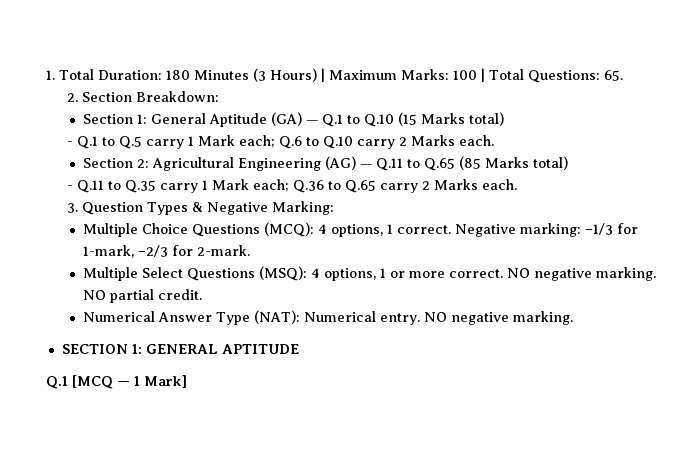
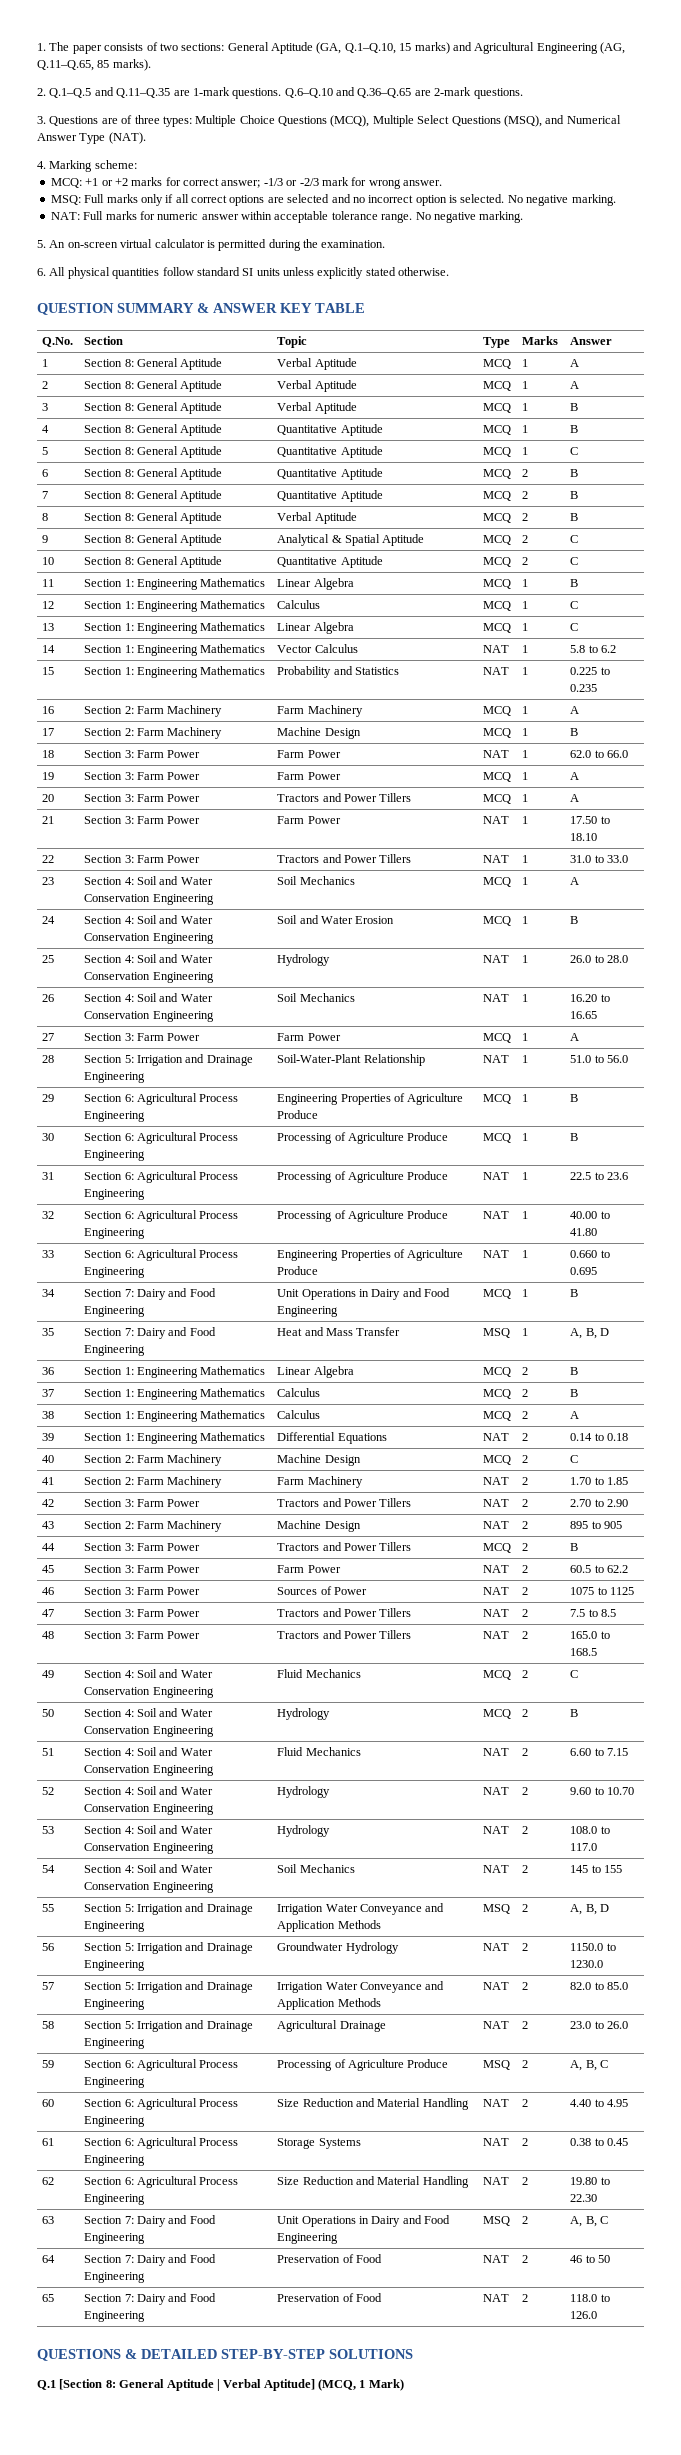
[59,68,623,83] [67,91,220,102] [83,112,505,127] [67,135,495,149] [83,156,569,171] [67,179,518,193] [67,201,335,215] [83,222,639,237] [83,245,251,258] [83,266,657,281] [83,289,203,303] [83,310,574,325] [61,344,299,354] [46,375,187,389] Total Duration: 180 Minutes (3 Hours) | Maximum Marks: 100 | Total Questions: 65. // 2. Section Breakdown: // Section 1: General Aptitude (GA) — Q.1 to Q.10 (15 Marks total) // - Q.1 to Q.5 carry 1 Mark each; Q.6 to Q.10 carry 2 Marks each. // Section 2: Agricultural Engineering (AG) — Q.11 to Q.65 (85 Marks total) // - Q.11 to Q.35 carry 1 Mark each; Q.36 to Q.65 carry 2 Marks each. // 3. Question Types & Negative Marking: // Multiple Choice Questions (MCQ): 4 options, 1 correct. Negative marking: −1/3 for 1-mark, −2/3 for 2-mark. // Multiple Select Questions (MSQ): 4 options, 1 or more correct. NO negative marking. NO partial credit. // Numerical Answer Type (NAT): Numerical entry. NO negative marking. // SECTION 1: GENERAL APTITUDE // Q.1 [MCQ — 1 Mark] -> [49,42,625,54] [37,59,151,71] [37,87,523,99] [37,115,621,127] [37,132,146,144] [37,160,137,172] [50,177,442,189] [50,194,616,206] [50,211,524,223] [37,239,386,251] [37,267,450,279] [37,303,365,315] [42,337,74,347] [84,336,124,345] [277,336,308,348] [483,337,511,348] [522,336,559,345] [570,337,613,345] [42,359,49,367] [84,358,223,370] [277,358,357,370] [483,359,512,369] [522,359,529,367] [570,359,580,367] [42,381,49,389] [84,380,223,392] [277,380,357,392] [483,381,512,391] [522,381,529,389] [570,381,580,389] [42,403,49,411] [84,402,223,414] [277,402,357,414] [483,403,512,413] [522,403,529,411] [570,403,579,411] [42,425,50,433] [84,424,223,436] [277,424,383,436] [483,425,512,435] [522,425,529,433] [570,425,579,433] [42,447,49,455] [84,446,223,458] [277,446,383,458] [483,447,512,457] [522,447,529,455] [570,447,579,455] [42,469,49,477] [84,468,223,480] [277,468,383,480] [483,469,512,479] [522,469,529,477] [570,469,579,477] [42,491,49,499] [84,490,223,502] [277,490,383,502] [483,491,512,501] [522,491,529,499] [570,491,579,499] [42,513,49,521] [84,512,223,524] [277,512,357,524] [483,513,512,523] [522,513,529,521] [570,513,579,521] [42,535,49,543] [84,534,223,546] [277,534,425,546] [483,535,512,545] [522,535,529,543] [570,535,579,543] [42,557,55,565] [84,556,223,568] [277,556,383,568] [483,557,512,567] [522,557,529,565] [570,557,579,565] [42,579,55,587] [84,578,266,590] [277,578,354,590] [483,579,512,589] [522,579,529,587] [570,579,579,587] [42,601,55,609] [84,600,266,612] [277,600,321,609] [483,601,512,611] [522,601,529,609] [570,601,579,609] [42,623,55,631] [84,622,266,634] [277,622,354,634] [483,623,512,633] [522,623,529,631] [570,623,579,631] [42,645,56,653] [84,644,266,656] [277,644,358,653] [483,645,510,653] [522,645,529,653] [570,645,617,653] [42,667,55,675] [84,666,266,678] [277,666,400,678] [483,667,510,675] [522,667,529,675] [570,667,610,675] [570,684,598,692] [42,706,55,714] [84,705,223,717] [277,705,363,717] [483,706,512,716] [522,706,529,714] [570,706,580,714] [42,728,55,736] [84,727,223,739] [277,727,361,739] [483,728,512,738] [522,728,529,736] [570,728,579,736] [42,750,55,758] [84,750,201,758] [277,750,341,758] [483,750,510,758] [522,750,529,758] [570,750,629,758] [42,772,55,780] [84,772,201,780] [277,772,341,780] [483,772,512,782] [522,772,529,780] [570,772,580,780] [42,794,55,802] [84,794,201,802] [277,793,412,802] [483,794,512,804] [522,794,529,802] [570,794,580,802] [42,816,55,824] [84,816,201,824] [277,816,341,824] [483,816,510,824] [522,816,529,824] [570,816,610,824] [570,833,598,841] [42,855,55,863] [84,855,201,863] [277,854,412,863] [483,855,510,863] [522,855,529,863] [570,855,629,863] [42,877,55,885] [84,876,213,885] [84,894,214,905] [277,876,355,885] [483,877,512,887] [522,877,529,885] [570,877,580,885] [42,916,56,924] [84,915,213,924] [84,933,214,944] [277,915,395,924] [483,916,512,926] [522,916,529,924] [570,916,579,924] [42,955,55,963] [84,954,213,963] [84,972,214,983] [277,954,331,966] [483,955,510,963] [522,955,529,963] [570,955,629,963] [42,994,55,1002] [84,993,213,1002] [84,1011,214,1022] [277,993,355,1002] [483,994,510,1002] [522,994,529,1002] [570,994,610,1002] [570,1011,598,1019] [42,1033,55,1041] [84,1033,201,1041] [277,1033,341,1041] [483,1033,512,1043] [522,1033,529,1041] [570,1033,580,1041] [42,1055,55,1063] [84,1054,253,1066] [84,1072,146,1083] [277,1054,425,1066] [483,1055,510,1063] [522,1055,529,1063] [570,1055,629,1063] [42,1094,55,1102] [84,1093,239,1105] [84,1111,146,1122] [277,1093,464,1105] [277,1110,319,1119] [483,1094,512,1104] [522,1094,529,1102] [570,1094,579,1102] [42,1133,55,1141] [84,1132,239,1144] [84,1150,146,1161] [277,1132,449,1144] [483,1133,512,1143] [522,1133,529,1141] [570,1133,579,1141] [42,1172,55,1180] [84,1171,239,1183] [84,1189,146,1200] [277,1171,449,1183] [483,1172,510,1180] [522,1172,529,1180] [570,1172,629,1180] [42,1211,55,1219] [84,1210,239,1222] [84,1228,146,1239] [277,1210,449,1222] [483,1211,510,1219] [522,1211,529,1219] [570,1211,610,1219] [570,1228,598,1236] [42,1250,55,1258] [84,1249,239,1261] [84,1267,146,1278] [277,1249,464,1261] [277,1266,319,1275] [483,1250,510,1258] [522,1250,529,1258] [570,1250,610,1258] [570,1267,598,1275] [42,1289,56,1297] [84,1288,216,1300] [84,1306,146,1317] [277,1288,451,1300] [277,1306,339,1317] [483,1289,512,1299] [522,1289,529,1297] [570,1289,579,1297] [42,1328,55,1336] [84,1327,216,1339] [84,1345,146,1356] [277,1327,401,1336] [483,1328,511,1338] [522,1328,529,1336] [570,1328,610,1339] [42,1367,55,1375] [84,1366,266,1378] [277,1366,354,1378] [483,1367,512,1377] [522,1367,529,1375] [570,1367,579,1375] [42,1389,55,1397] [84,1388,266,1400] [277,1388,321,1397] [483,1389,512,1399] [522,1389,529,1397] [570,1389,579,1397] [42,1411,55,1419] [84,1410,266,1422] [277,1410,321,1419] [483,1411,512,1421] [522,1411,529,1419] [570,1411,580,1419] [42,1433,55,1441] [84,1432,266,1444] [277,1432,387,1444] [483,1433,510,1441] [522,1433,529,1441] [570,1433,629,1441] [42,1455,55,1463] [84,1454,223,1466] [277,1454,361,1466] [483,1455,512,1465] [522,1455,529,1463] [570,1455,579,1463] [42,1477,55,1485] [84,1476,223,1488] [277,1476,363,1488] [483,1477,510,1485] [522,1477,529,1485] [570,1477,629,1485] [42,1499,55,1507] [84,1499,201,1507] [277,1498,412,1507] [483,1499,510,1507] [522,1499,529,1507] [570,1499,629,1507] [42,1521,55,1529] [84,1520,223,1532] [277,1520,361,1532] [483,1521,510,1529] [522,1521,529,1529] [570,1521,623,1529] [42,1543,56,1551] [84,1543,201,1551] [277,1542,412,1551] [483,1543,512,1553] [522,1543,529,1551] [570,1543,579,1551] [42,1565,55,1573] [84,1565,201,1573] [277,1565,341,1573] [483,1565,510,1573] [522,1565,529,1573] [570,1565,629,1573] [42,1587,55,1595] [84,1587,201,1595] [277,1586,368,1595] [483,1587,510,1595] [522,1587,529,1595] [570,1587,635,1595] [42,1609,55,1617] [84,1609,201,1617] [277,1608,412,1617] [483,1609,510,1617] [522,1609,529,1617] [570,1609,617,1617] [42,1631,55,1639] [84,1631,201,1639] [277,1630,412,1639] [483,1631,510,1639] [522,1631,529,1639] [570,1631,610,1639] [570,1648,598,1656] [42,1670,55,1678] [84,1669,213,1678] [84,1687,214,1698] [277,1669,361,1678] [483,1670,512,1680] [522,1670,529,1678] [570,1670,579,1678] [42,1709,55,1717] [84,1708,213,1717] [84,1726,214,1737] [277,1708,331,1720] [483,1709,512,1719] [522,1709,529,1717] [570,1709,579,1717] [42,1748,55,1756] [84,1747,213,1756] [84,1765,214,1776] [277,1747,361,1756] [483,1748,510,1756] [522,1748,529,1756] [570,1748,629,1756] [42,1787,55,1795] [84,1786,213,1795] [84,1804,214,1815] [277,1786,331,1798] [483,1787,510,1795] [522,1787,529,1795] [570,1787,635,1795] [42,1826,55,1834] [84,1825,213,1834] [84,1843,214,1854] [277,1825,331,1837] [483,1826,510,1834] [522,1826,529,1834] [570,1826,610,1834] [570,1843,598,1851] [42,1865,56,1873] [84,1864,213,1873] [84,1882,214,1893] [277,1864,355,1873] [483,1865,510,1873] [522,1865,529,1873] [570,1865,623,1873] [42,1904,55,1912] [84,1903,253,1915] [84,1921,146,1932] [277,1903,445,1915] [277,1920,381,1932] [483,1904,511,1914] [522,1904,529,1912] [570,1904,610,1915] [42,1943,55,1951] [84,1942,253,1954] [84,1960,146,1971] [277,1942,399,1954] [483,1943,510,1951] [522,1943,529,1951] [570,1943,616,1951] [570,1960,604,1968] [42,1982,55,1990] [84,1981,253,1993] [84,1999,146,2010] [277,1981,445,1993] [277,1998,381,2010] [483,1982,510,1990] [522,1982,529,1990] [570,1982,629,1990] [42,2021,55,2029] [84,2020,253,2032] [84,2038,146,2049] [277,2020,386,2032] [483,2021,510,2029] [522,2021,529,2029] [570,2021,629,2029] [42,2060,55,2068] [84,2059,239,2071] [84,2077,146,2088] [277,2059,449,2071] [483,2060,511,2070] [522,2060,529,2068] [570,2060,609,2071] [42,2099,55,2107] [84,2098,239,2110] [84,2116,146,2127] [277,2098,469,2110] [483,2099,510,2107] [522,2099,529,2107] [570,2099,629,2107] [42,2138,55,2146] [84,2137,239,2149] [84,2155,146,2166] [277,2138,361,2149] [483,2138,510,2146] [522,2138,529,2146] [570,2138,629,2146] [42,2177,55,2185] [84,2176,239,2188] [84,2194,146,2205] [277,2176,469,2188] [483,2177,510,2185] [522,2177,529,2185] [570,2177,610,2185] [570,2194,598,2202] [42,2216,55,2224] [84,2215,216,2227] [84,2233,146,2244] [277,2215,451,2227] [277,2233,339,2244] [483,2216,511,2226] [522,2216,529,2224] [570,2216,609,2227] [42,2255,56,2263] [84,2254,216,2266] [84,2272,146,2283] [277,2254,383,2263] [483,2255,510,2263] [522,2255,529,2263] [570,2255,611,2263] [42,2294,55,2302] [84,2293,216,2305] [84,2311,146,2322] [277,2293,383,2302] [483,2294,510,2302] [522,2294,529,2302] [570,2294,610,2302] [570,2311,598,2319] [37,2349,413,2361] [37,2379,404,2391] The paper consists of two sections: General Aptitude (GA, Q.1–Q.10, 15 marks) and Agricultural Engineering (AG, Q.11–Q.65, 85 marks). // 2. Q.1–Q.5 and Q.11–Q.35 are 1-mark questions. Q.6–Q.10 and Q.36–Q.65 are 2-mark questions. // 3. Questions are of three types: Multiple Choice Questions (MCQ), Multiple Select Questions (MSQ), and Numerical Answer Type (NAT). // 4. Marking scheme: // MCQ: +1 or +2 marks for correct answer; -1/3 or -2/3 mark for wrong answer. // MSQ: Full marks only if all correct options are selected and no incorrect option is selected. No negative marking. // NAT: Full marks for numeric answer within acceptable tolerance range. No negative marking. // 5. An on-screen virtual calculator is permitted during the examination. // 6. All physical quantities follow standard SI units unless explicitly stated otherwise. // QUESTION SUMMARY & ANSWER KEY TABLE // Q.No. | Section | Topic | Type | Marks | Answer // 1 | Section 8: General Aptitude | Verbal Aptitude | MCQ | 1 | A // 2 | Section 8: General Aptitude | Verbal Aptitude | MCQ | 1 | A // 3 | Section 8: General Aptitude | Verbal Aptitude | MCQ | 1 | B // 4 | Section 8: General Aptitude | Quantitative Aptitude | MCQ | 1 | B // 5 | Section 8: General Aptitude | Quantitative Aptitude | MCQ | 1 | C // 6 | Section 8: General Aptitude | Quantitative Aptitude | MCQ | 2 | B // 7 | Section 8: General Aptitude | Quantitative Aptitude | MCQ | 2 | B // 8 | Section 8: General Aptitude | Verbal Aptitude | MCQ | 2 | B // 9 | Section 8: General Aptitude | Analytical & Spatial Aptitude | MCQ | 2 | C // 10 | Section 8: General Aptitude | Quantitative Aptitude | MCQ | 2 | C // 11 | Section 1: Engineering Mathematics | Linear Algebra | MCQ | 1 | B // 12 | Section 1: Engineering Mathematics | Calculus | MCQ | 1 | C // 13 | Section 1: Engineering Mathematics | Linear Algebra | MCQ | 1 | C // 14 | Section 1: Engineering Mathematics | Vector Calculus | NAT | 1 | 5.8 to 6.2 // 15 | Section 1: Engineering Mathematics | Probability and Statistics | NAT | 1 | 0.225 to 0.235 // 16 | Section 2: Farm Machinery | Farm Machinery | MCQ | 1 | A // 17 | Section 2: Farm Machinery | Machine Design | MCQ | 1 | B // 18 | Section 3: Farm Power | Farm Power | NAT | 1 | 62.0 to 66.0 // 19 | Section 3: Farm Power | Farm Power | MCQ | 1 | A // 20 | Section 3: Farm Power | Tractors and Power Tillers | MCQ | 1 | A // 21 | Section 3: Farm Power | Farm Power | NAT | 1 | 17.50 to 18.10 // 22 | Section 3: Farm Power | Tractors and Power Tillers | NAT | 1 | 31.0 to 33.0 // 23 | Section 4: Soil and Water Conservation Engineering | Soil Mechanics | MCQ | 1 | A // 24 | Section 4: Soil and Water Conservation Engineering | Soil and Water Erosion | MCQ | 1 | B // 25 | Section 4: Soil and Water Conservation Engineering | Hydrology | NAT | 1 | 26.0 to 28.0 // 26 | Section 4: Soil and Water Conservation Engineering | Soil Mechanics | NAT | 1 | 16.20 to 16.65 // 27 | Section 3: Farm Power | Farm Power | MCQ | 1 | A // 28 | Section 5: Irrigation and Drainage Engineering | Soil-Water-Plant Relationship | NAT | 1 | 51.0 to 56.0 // 29 | Section 6: Agricultural Process Engineering | Engineering Properties of Agriculture Produce | MCQ | 1 | B // 30 | Section 6: Agricultural Process Engineering | Processing of Agriculture Produce | MCQ | 1 | B // 31 | Section 6: Agricultural Process Engineering | Processing of Agriculture Produce | NAT | 1 | 22.5 to 23.6 // 32 | Section 6: Agricultural Process Engineering | Processing of Agriculture Produce | NAT | 1 | 40.00 to 41.80 // 33 | Section 6: Agricultural Process Engineering | Engineering Properties of Agriculture Produce | NAT | 1 | 0.660 to 0.695 // 34 | Section 7: Dairy and Food Engineering | Unit Operations in Dairy and Food Engineering | MCQ | 1 | B // 35 | Section 7: Dairy and Food Engineering | Heat and Mass Transfer | MSQ | 1 | A, B, D // 36 | Section 1: Engineering Mathematics | Linear Algebra | MCQ | 2 | B // 37 | Section 1: Engineering Mathematics | Calculus | MCQ | 2 | B // 38 | Section 1: Engineering Mathematics | Calculus | MCQ | 2 | A // 39 | Section 1: Engineering Mathematics | Differential Equations | NAT | 2 | 0.14 to 0.18 // 40 | Section 2: Farm Machinery | Machine Design | MCQ | 2 | C // 41 | Section 2: Farm Machinery | Farm Machinery | NAT | 2 | 1.70 to 1.85 // 42 | Section 3: Farm Power | Tractors and Power Tillers | NAT | 2 | 2.70 to 2.90 // 43 | Section 2: Farm Machinery | Machine Design | NAT | 2 | 895 to 905 // 44 | Section 3: Farm Power | Tractors and Power Tillers | MCQ | 2 | B // 45 | Section 3: Farm Power | Farm Power | NAT | 2 | 60.5 to 62.2 // 46 | Section 3: Farm Power | Sources of Power | NAT | 2 | 1075 to 1125 // 47 | Section 3: Farm Power | Tractors and Power Tillers | NAT | 2 | 7.5 to 8.5 // 48 | Section 3: Farm Power | Tractors and Power Tillers | NAT | 2 | 165.0 to 168.5 // 49 | Section 4: Soil and Water Conservation Engineering | Fluid Mechanics | MCQ | 2 | C // 50 | Section 4: Soil and Water Conservation Engineering | Hydrology | MCQ | 2 | B // 51 | Section 4: Soil and Water Conservation Engineering | Fluid Mechanics | NAT | 2 | 6.60 to 7.15 // 52 | Section 4: Soil and Water Conservation Engineering | Hydrology | NAT | 2 | 9.60 to 10.70 // 53 | Section 4: Soil and Water Conservation Engineering | Hydrology | NAT | 2 | 108.0 to 117.0 // 54 | Section 4: Soil and Water Conservation Engineering | Soil Mechanics | NAT | 2 | 145 to 155 // 55 | Section 5: Irrigation and Drainage Engineering | Irrigation Water Conveyance and Application Methods | MSQ | 2 | A, B, D // 56 | Section 5: Irrigation and Drainage Engineering | Groundwater Hydrology | NAT | 2 | 1150.0 to 1230.0 // 57 | Section 5: Irrigation and Drainage Engineering | Irrigation Water Conveyance and Application Methods | NAT | 2 | 82.0 to 85.0 // 58 | Section 5: Irrigation and Drainage Engineering | Agricultural Drainage | NAT | 2 | 23.0 to 26.0 // 59 | Section 6: Agricultural Process Engineering | Processing of Agriculture Produce | MSQ | 2 | A, B, C // 60 | Section 6: Agricultural Process Engineering | Size Reduction and Material Handling | NAT | 2 | 4.40 to 4.95 // 61 | Section 6: Agricultural Process Engineering | Storage Systems | NAT | 2 | 0.38 to 0.45 // 62 | Section 6: Agricultural Process Engineering | Size Reduction and Material Handling | NAT | 2 | 19.80 to 22.30 // 63 | Section 7: Dairy and Food Engineering | Unit Operations in Dairy and Food Engineering | MSQ | 2 | A, B, C // 64 | Section 7: Dairy and Food Engineering | Preservation of Food | NAT | 2 | 46 to 50 // 65 | Section 7: Dairy and Food Engineering | Preservation of Food | NAT | 2 | 118.0 to 126.0 // QUESTIONS & DETAILED STEP-BY-STEP SOLUTIONS // Q.1 [Section 8: General Aptitude | Verbal Aptitude] (MCQ, 1 Mark)

